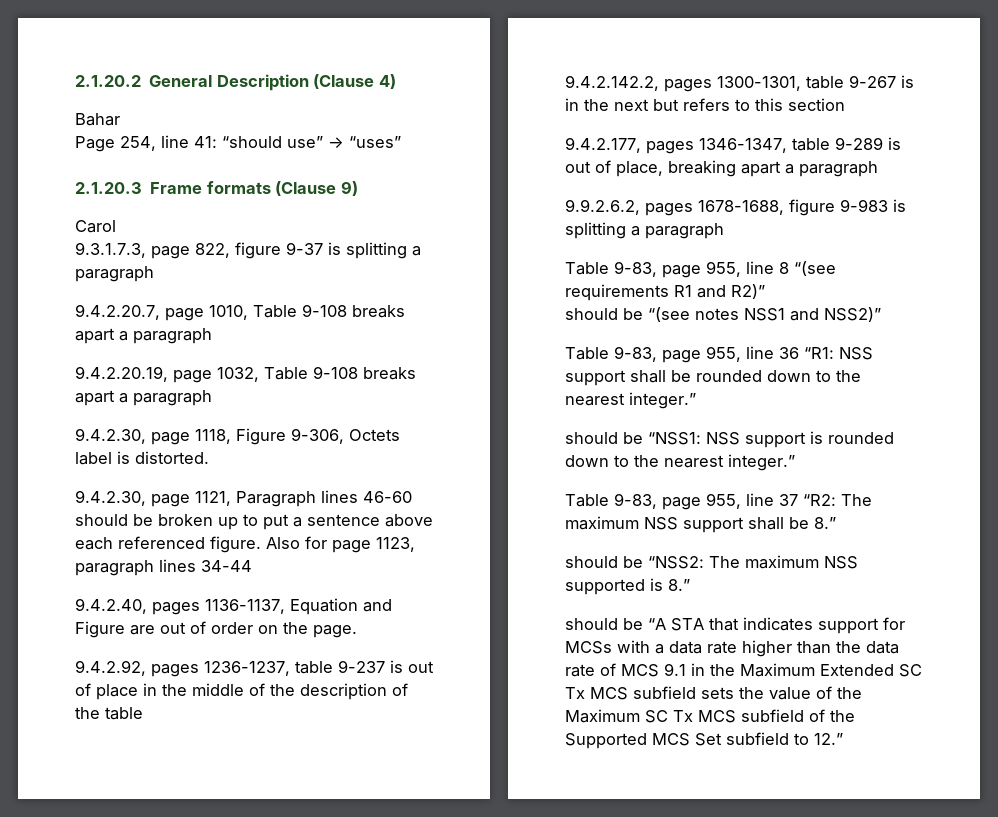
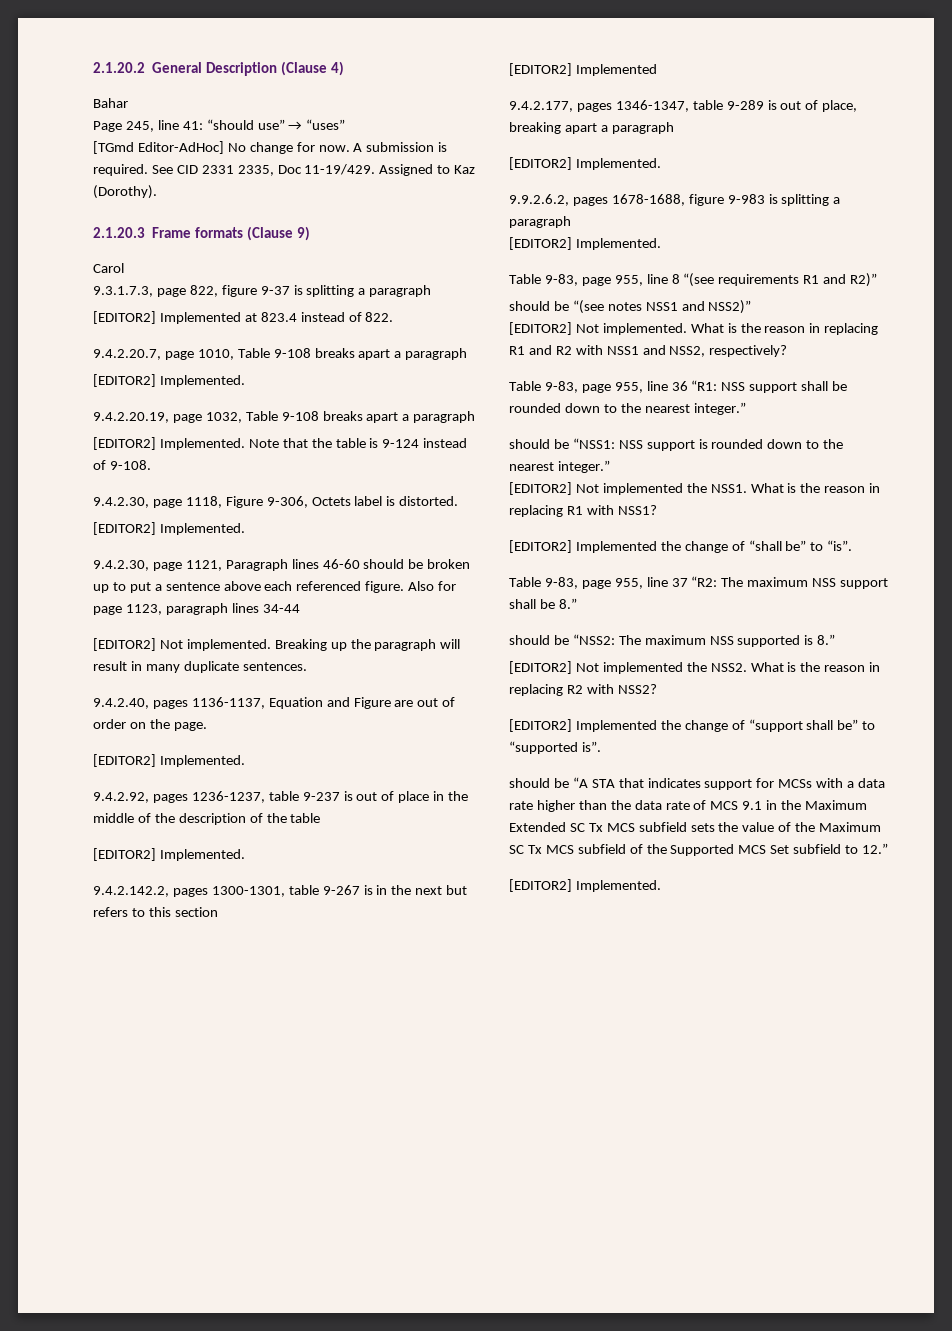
[120,136,156,151] 254, -> [125,121,154,132] 245,
(401, 142) none -> [93,141,448,154] [93,164,476,176] [93,185,157,199] // [TGmd Editor-AdHoc] No change for now. A submission is required. See CID 2331 2335, Doc 11-19/429. Assigned to Kaz (Dorothy).
(154, 274) none -> [93,311,394,324] // [EDITOR2] Implemented at 823.4 instead of 822.
(212, 336) none -> [93,374,245,387] // [EDITOR2] Implemented.
(212, 398) none -> [93,437,468,450] [93,460,151,470] // [EDITOR2] Implemented. Note that the table is 9-124 instead of 9-108.
(209, 457) none -> [93,522,245,535] // [EDITOR2] Implemented.
(252, 566) none -> [93,638,461,651] [93,661,307,673] // [EDITOR2] Not implemented. Breaking up the paragraph will result in many duplicate sentences.
(357, 631) none -> [93,754,245,767] // [EDITOR2] Implemented.
(143, 713) none -> [93,848,245,861] // [EDITOR2] Implemented.
(845, 104) none -> [509,63,657,76] // [EDITOR2] Implemented
(878, 169) none -> [509,157,661,170] // [EDITOR2] Implemented.
(724, 231) none -> [509,237,661,250] // [EDITOR2] Implemented.
(881, 314) none -> [509,322,879,335] [509,345,788,357] // [EDITOR2] Not implemented. What is the reason in replacing R1 and R2 with NSS1 and NSS2, respectively?
(795, 462) none -> [509,482,881,495] [509,505,657,517] [509,540,853,553] // [EDITOR2] Not implemented the NSS1. What is the reason in replacing R1 with NSS1? // [EDITOR2] Implemented the change of “shall be” to “is”.
(690, 585) none -> [509,661,881,674] [509,684,657,696] [509,719,876,732] [509,741,601,754] // [EDITOR2] Not implemented the NSS2. What is the reason in replacing R2 with NSS2? // [EDITOR2] Implemented the change of “support shall be” to “supported is”.
(843, 739) none -> [509,879,661,892] // [EDITOR2] Implemented.

